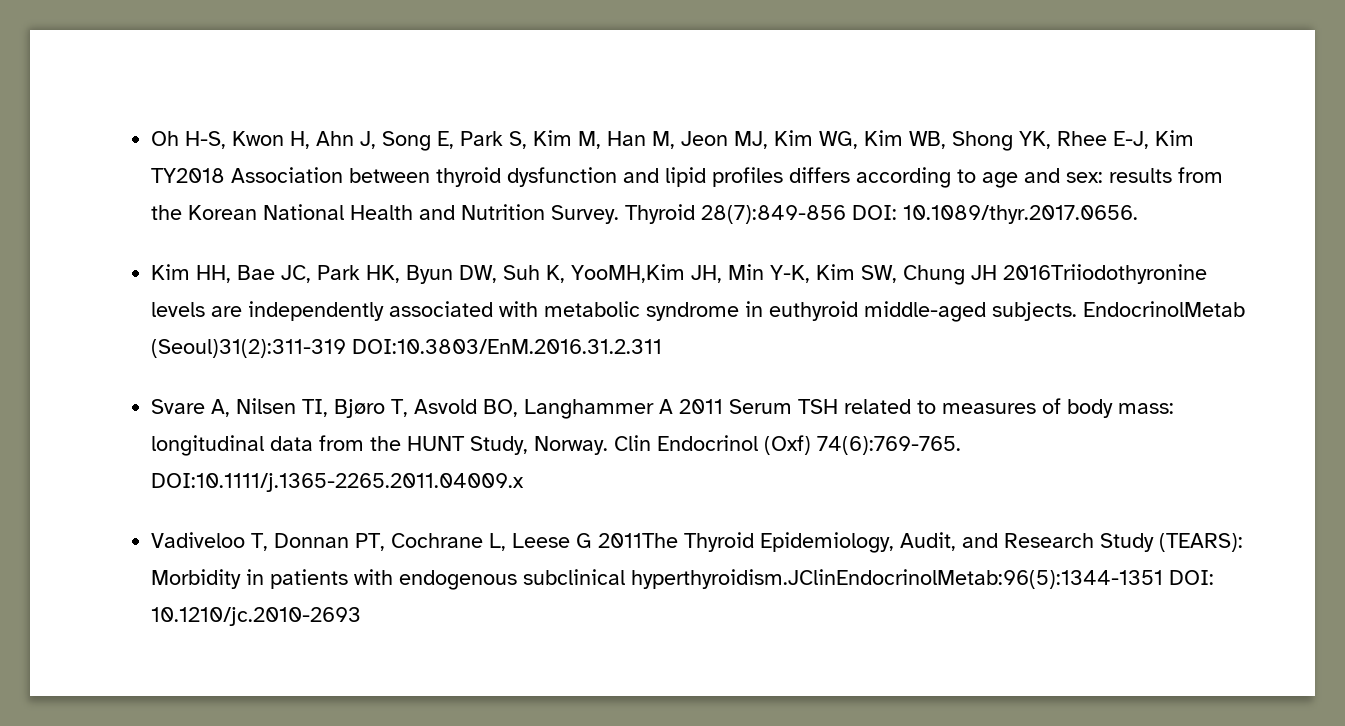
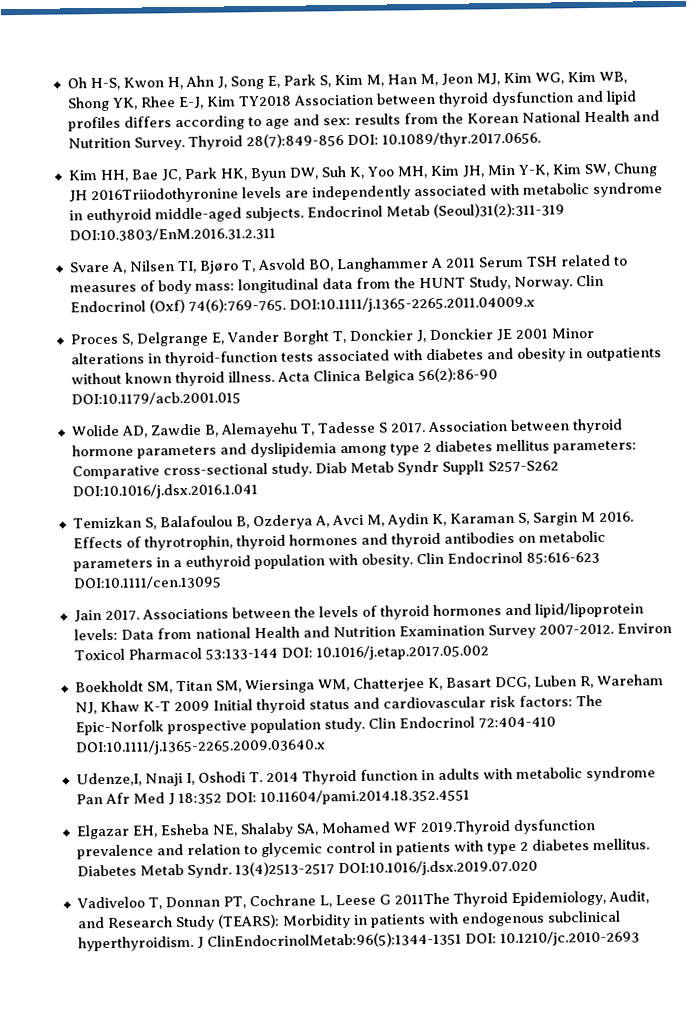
[571,264,686,283] YooMH,Kim -> [366,165,459,179] Yoo MH, Kim
[1083,301,1246,317] EndocrinolMetab -> [306,205,430,218] Endocrinol Metab
(525, 482) none -> [69,328,594,347] [70,347,662,367] [70,367,498,387] [70,391,241,406] [70,418,623,438] [71,439,637,459] [71,460,559,480] [71,483,258,500] [72,511,634,530] [72,530,606,551] [72,551,600,572] [72,575,221,590] [73,602,644,623] [73,623,672,641] [73,644,489,661] [74,674,664,694] [74,694,603,715] [74,716,556,736] [74,738,326,756] [75,766,656,787] [75,788,470,806] [75,819,596,840] [76,838,650,860] [76,859,538,879] // Proces S, Delgrange E, Vander Borght T, Donckier J, Donckier JE 2001 Minor alterations in thyroid-function tests associated with diabetes and obesity in outpatients without known thyroid illness. Acta Clinica Belgica 56(2):86-90 DOI:10.1179/acb.2001.015 // Wolide AD, Zawdie B, Alemayehu T, Tadesse S 2017. Association between thyroid hormone parameters and dyslipidemia among type 2 diabetes mellitus parameters: Comparative cross-sectional study. Diab Metab Syndr Suppl1 S257-S262 DOI:10.1016/j.dsx.2016.1.041 // Temizkan S, Balafoulou B, Ozderya A, Avci M, Aydin K, Karaman S, Sargin M 2016. Effects of thyrotrophin, thyroid hormones and thyroid antibodies on metabolic parameters in a euthyroid population with obesity. Clin Endocrinol 85:616-623 DOI:10.1111/cen.13095 // Jain 2017. Associations between the levels of thyroid hormones and lipid/lipoprotein levels: Data from national Health and Nutrition Examination Survey 2007-2012. Environ Toxicol Pharmacol 53:133-144 DOI: 10.1016/j.etap.2017.05.002 // Boekholdt SM, Titan SM, Wiersinga WM, Chatterjee K, Basart DCG, Luben R, Wareham NJ, Khaw K-T 2009 Initial thyroid status and cardiovascular risk factors: The Epic-Norfolk prospective population study. Clin Endocrinol 72:404-410 DOI:10.1111/j.1365-2265.2009.03640.x // Udenze,I, Nnaji I, Oshodi T. 2014 Thyroid function in adults with metabolic syndrome Pan Afr Med J 18:352 DOI: 10.11604/pami.2014.18.352.4551 // Elgazar EH, Esheba NE, Shalaby SA, Mohamed WF 2019.Thyroid dysfunction prevalence and relation to glycemic control in patients with type 2 diabetes mellitus. Diabetes Metab Syndr. 13(4)2513-2517 DOI:10.1016/j.dsx.2019.07.020
[631,569,1164,589] hyperthyroidism.JClinEndocrinolMetab:96(5):1344-1351 -> [77,931,462,952] hyperthyroidism. J ClinEndocrinolMetab:96(5):1344-1351

